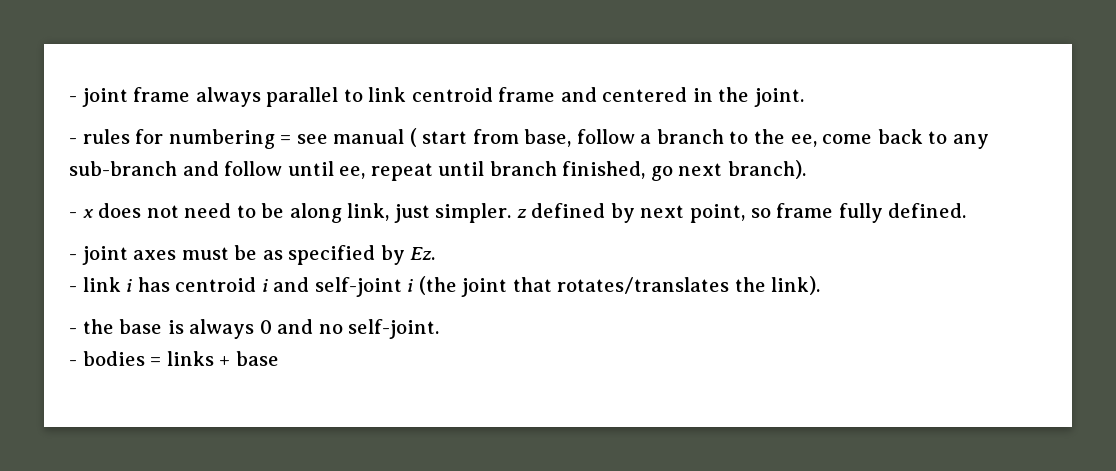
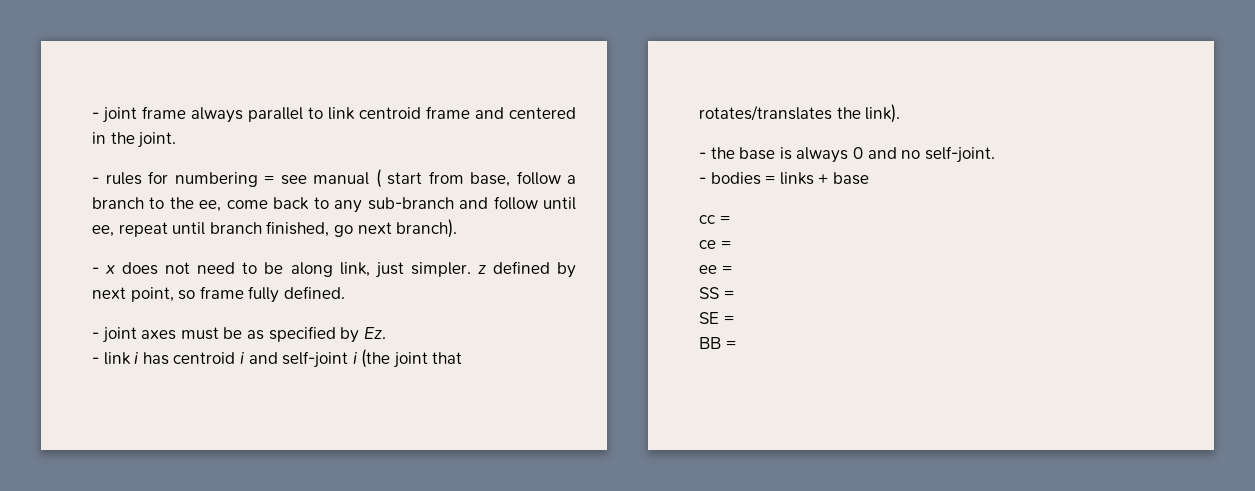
(279, 358) none -> [699,215,730,224] [699,240,731,249] [699,265,732,274] [699,287,734,299] [699,312,734,324] [699,337,736,349] // cc = // ce = // ee = // SS = // SE = // BB =

